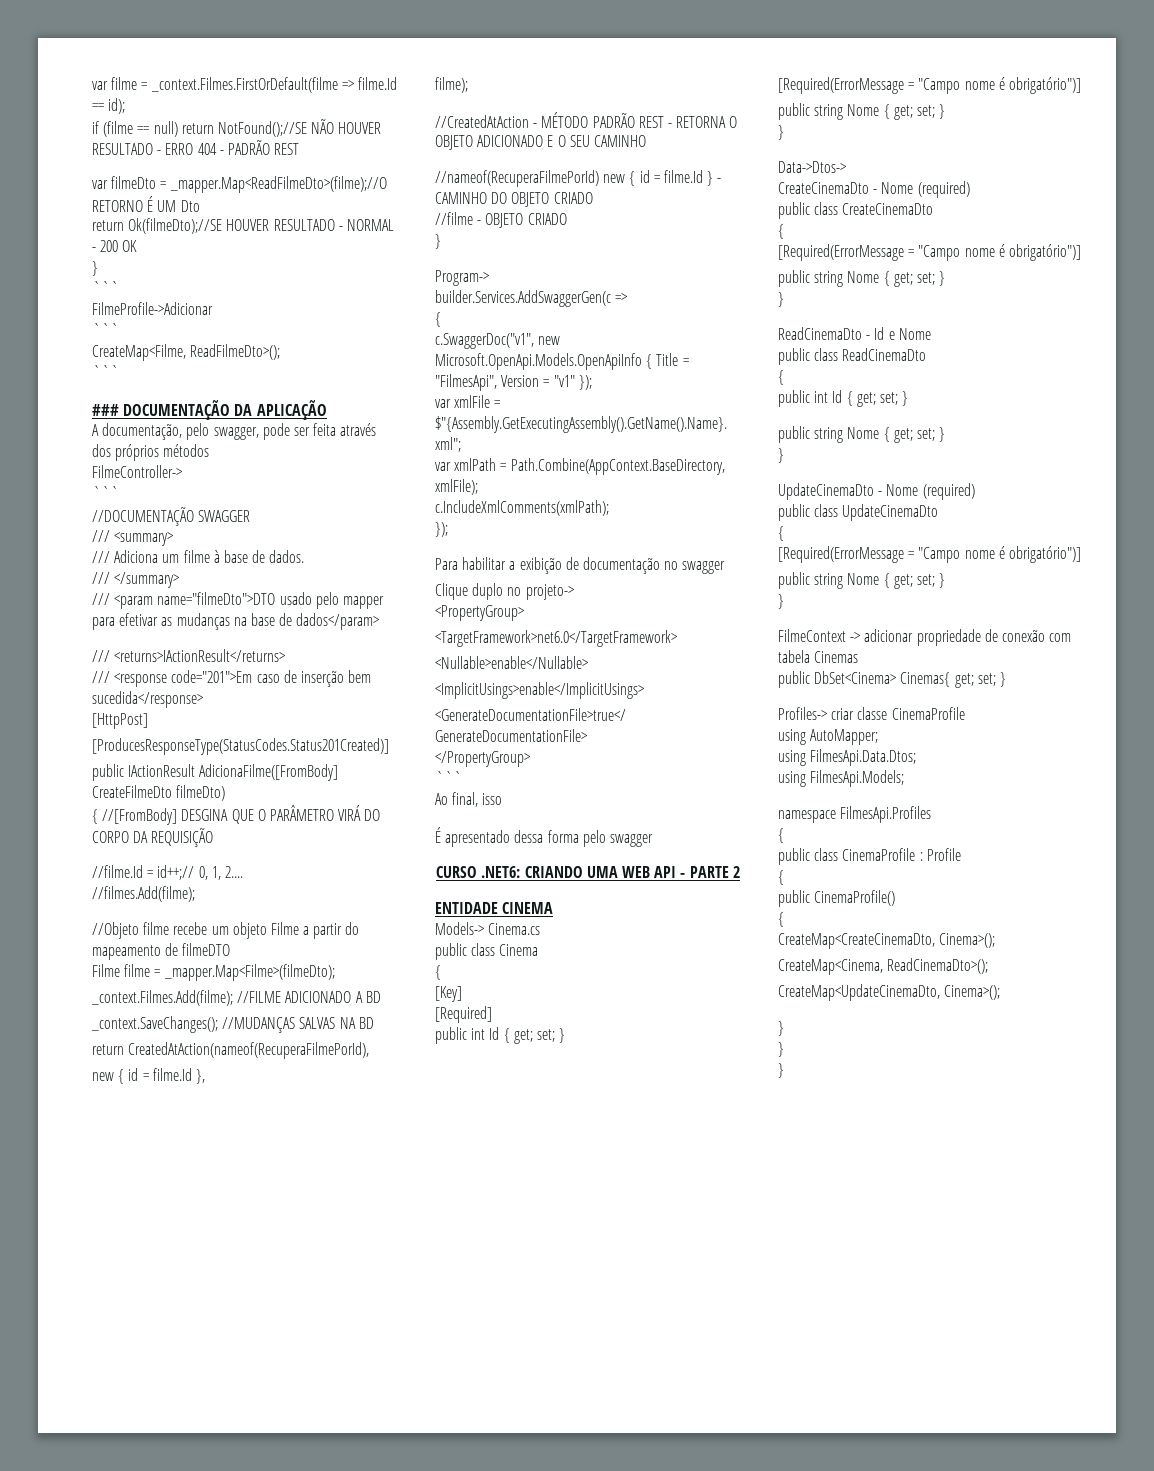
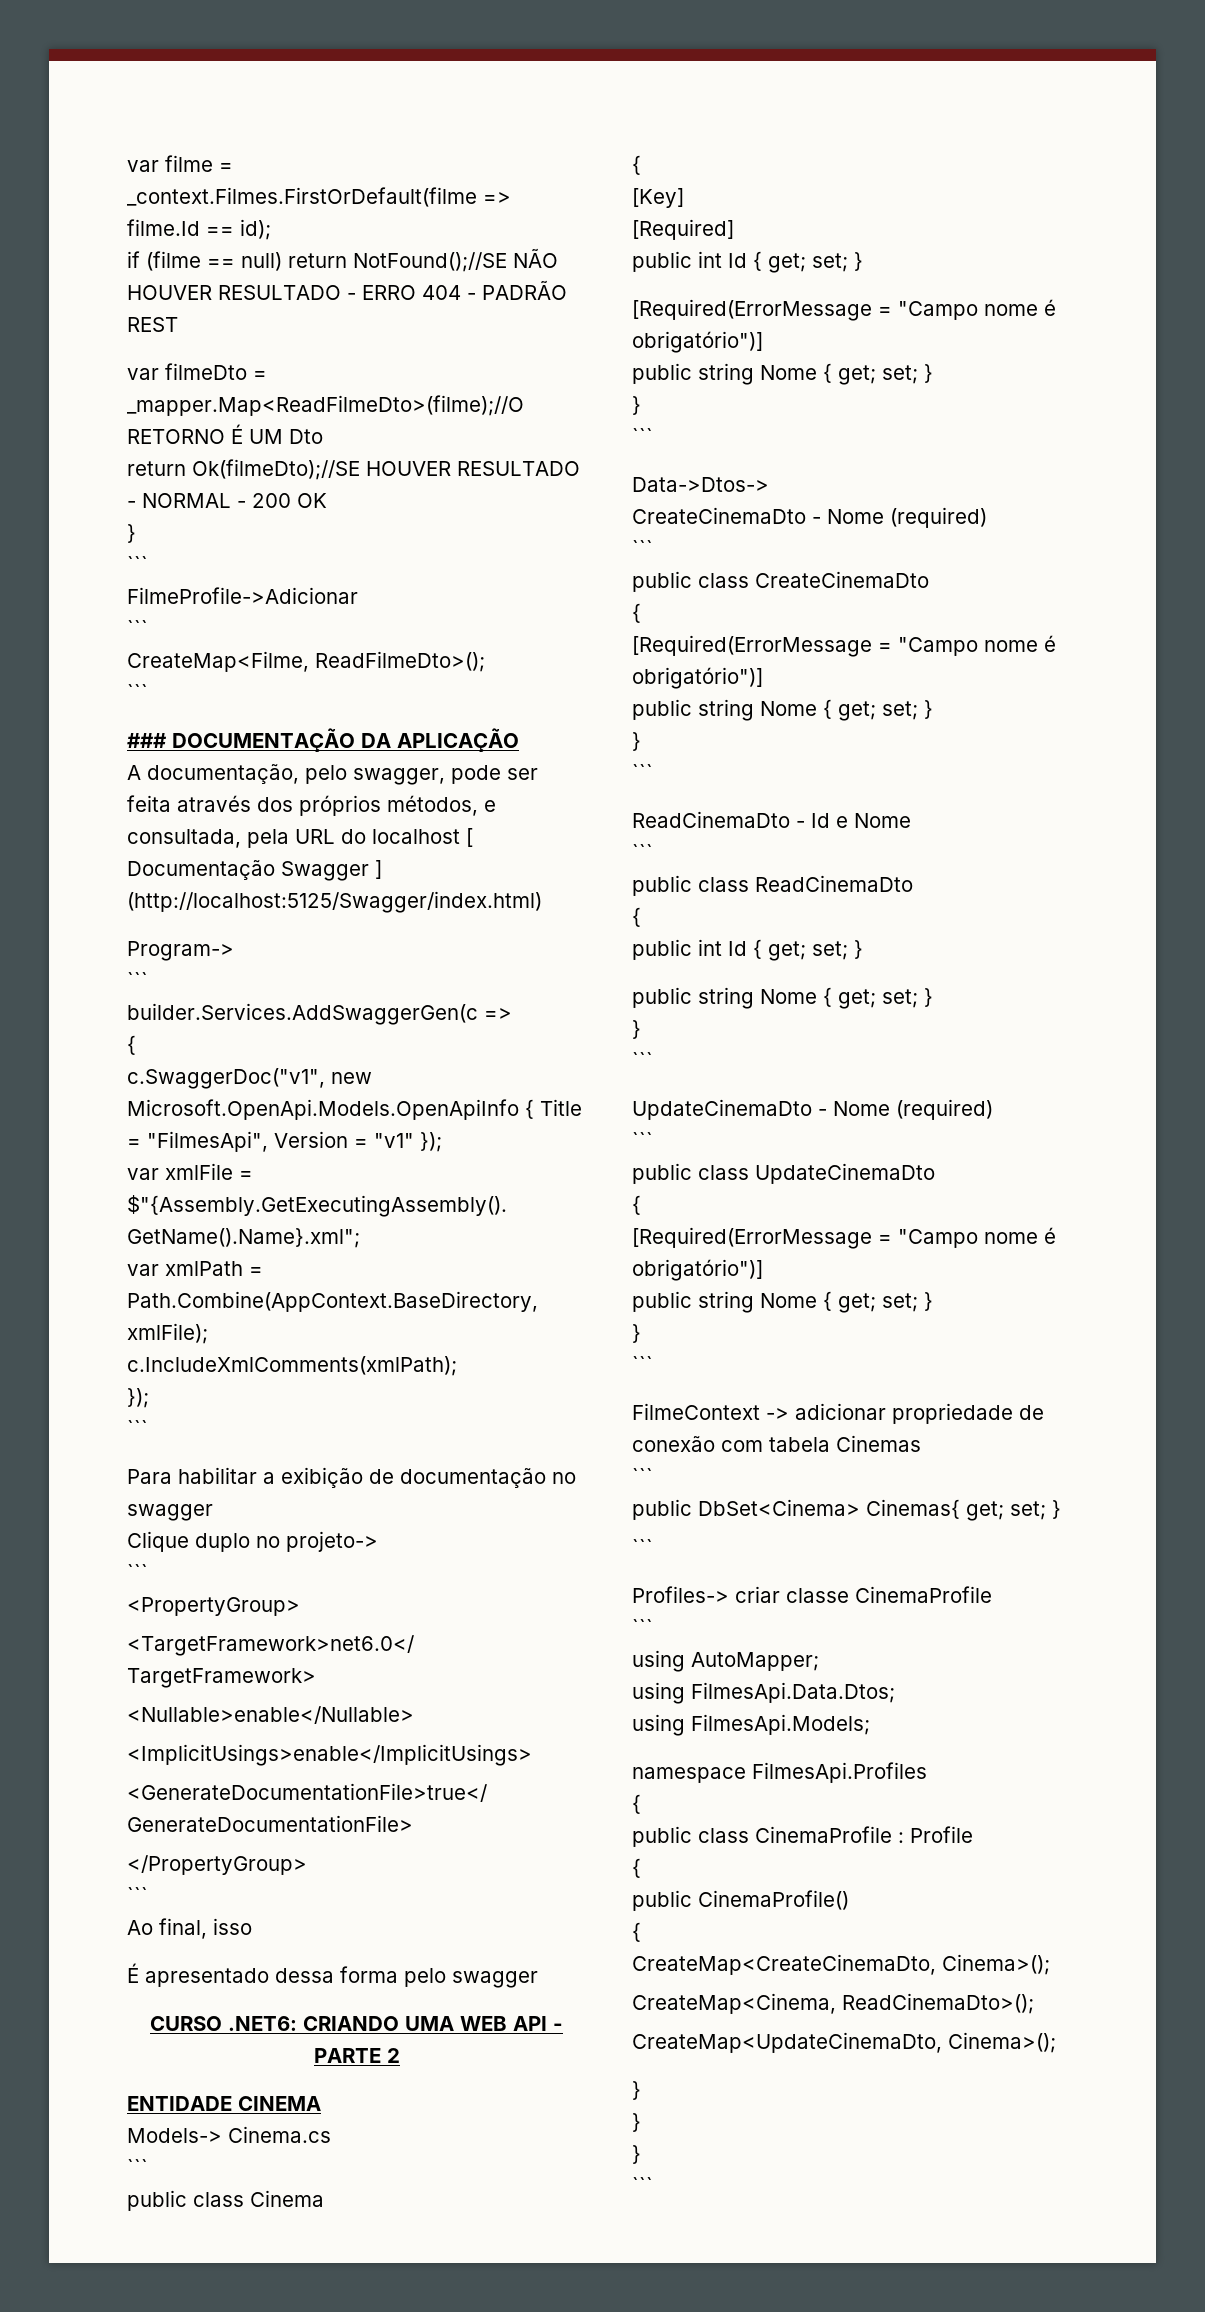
[163,444,210,457] [92,465,182,478] [92,486,119,499] [92,506,251,526] [92,530,174,546] [92,550,305,563] [92,572,180,588] [92,592,384,609] [92,613,380,630] [92,649,286,662] [92,670,372,687] [92,691,203,708] [92,713,148,729] [92,738,389,755] [92,764,339,781] [92,785,226,801] [92,805,381,825] [92,827,214,847] [92,865,243,880] [92,886,195,902] [92,922,360,939] [92,943,231,960] [92,964,335,981] [91,990,381,1006] [91,1016,374,1033] [92,1042,370,1059] [92,1068,205,1084] [435,77,468,93] [435,112,738,128] [435,135,646,150] [435,170,722,187] [435,192,593,207] [435,212,567,228] [435,234,441,249] [435,270,489,286] métodos // FilmeController-> // ``` // //DOCUMENTAÇÃO SWAGGER // /// <summary> // /// Adiciona um filme à base de dados. // /// </summary> // /// <param name="filmeDto">DTO usado pelo mapper para efetivar as mudanças na base de dados</param> // /// <returns>IActionResult</returns> // /// <response code="201">Em caso de inserção bem sucedida</response> // [HttpPost] // [ProducesResponseType(StatusCodes.Status201Created)] // public IActionResult AdicionaFilme([FromBody] CreateFilmeDto filmeDto) // { //[FromBody] DESGINA QUE O PARÂMETRO VIRÁ DO CORPO DA REQUISIÇÃO // //filme.Id = id++;// 0, 1, 2.... // //filmes.Add(filme); // //Objeto filme recebe um objeto Filme a partir do mapeamento de filmeDTO // Filme filme = _mapper.Map<Filme>(filmeDto); // _context.Filmes.Add(filme); //FILME ADICIONADO A BD // _context.SaveChanges(); //MUDANÇAS SALVAS NA BD // return CreatedAtAction(nameof(RecuperaFilmePorId), // new { id = filme.Id }, // filme); // //CreatedAtAction - MÉTODO PADRÃO REST - RETORNA O OBJETO ADICIONADO E O SEU CAMINHO // //nameof(RecuperaFilmePorId) new { id = filme.Id } - CAMINHO DO OBJETO CRIADO // //filme - OBJETO CRIADO // } // Program-> -> [387,795,496,816] [127,828,473,848] [127,860,382,881] [127,891,542,913] [127,941,234,961] [127,972,148,988] métodos, e consultada, pela URL do localhost [ Documentação Swagger ] (http://localhost:5125/Swagger/index.html) // Program-> // ```
(448, 529) none -> [127,1420,148,1436] // ```
(574, 592) none -> [127,1564,148,1580] // ```
(541, 929) none -> [127,2159,148,2175] // ```
(784, 132) none -> [632,428,653,444] // ```
(970, 189) none -> [632,540,653,556] // ```
(784, 299) none -> [632,764,653,780] // ```
(931, 334) none -> [632,844,653,860] // ```
(784, 455) none -> [632,1052,653,1068] // ```
(975, 491) none -> [632,1132,653,1148] // ```
(784, 601) none -> [632,1356,653,1372] // ```
(859, 657) none -> [632,1468,653,1484] // ```
(1006, 679) none -> [632,1539,653,1555] // ```
(965, 713) none -> [632,1619,653,1635] // ```
(784, 1070) none -> [632,2177,653,2193] // ```

